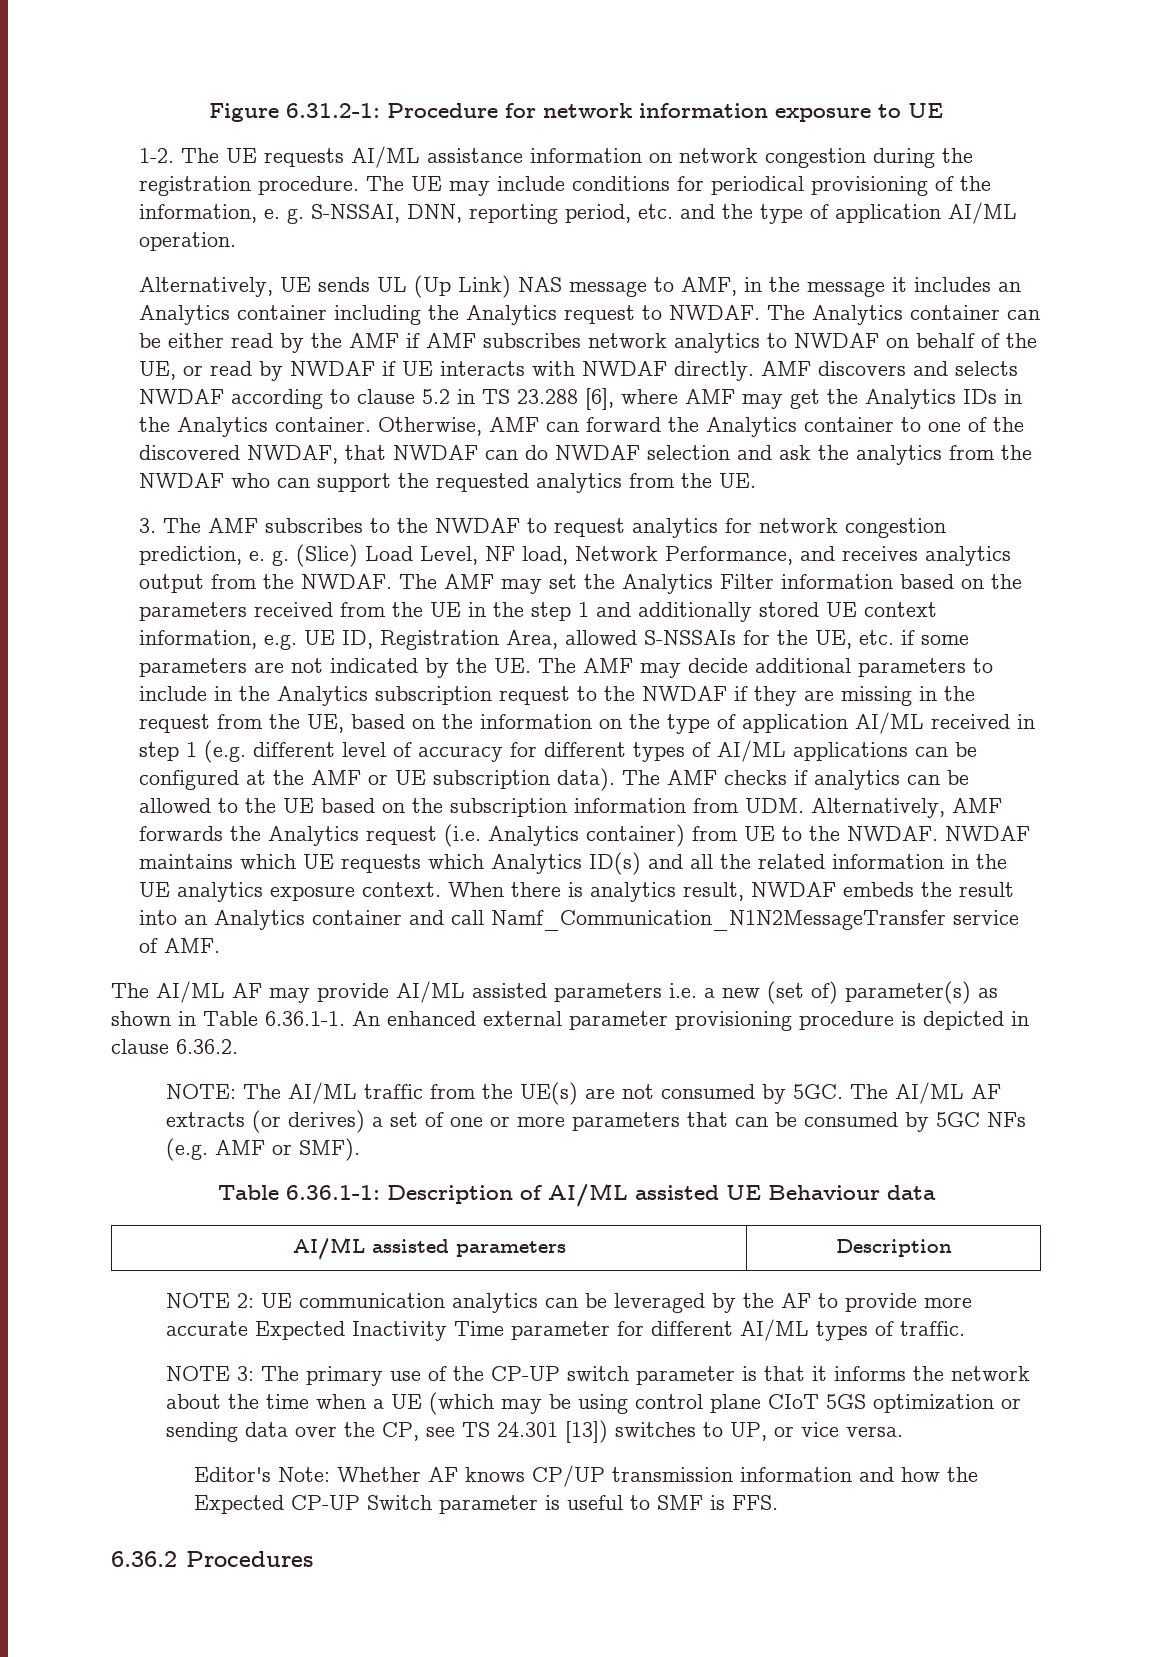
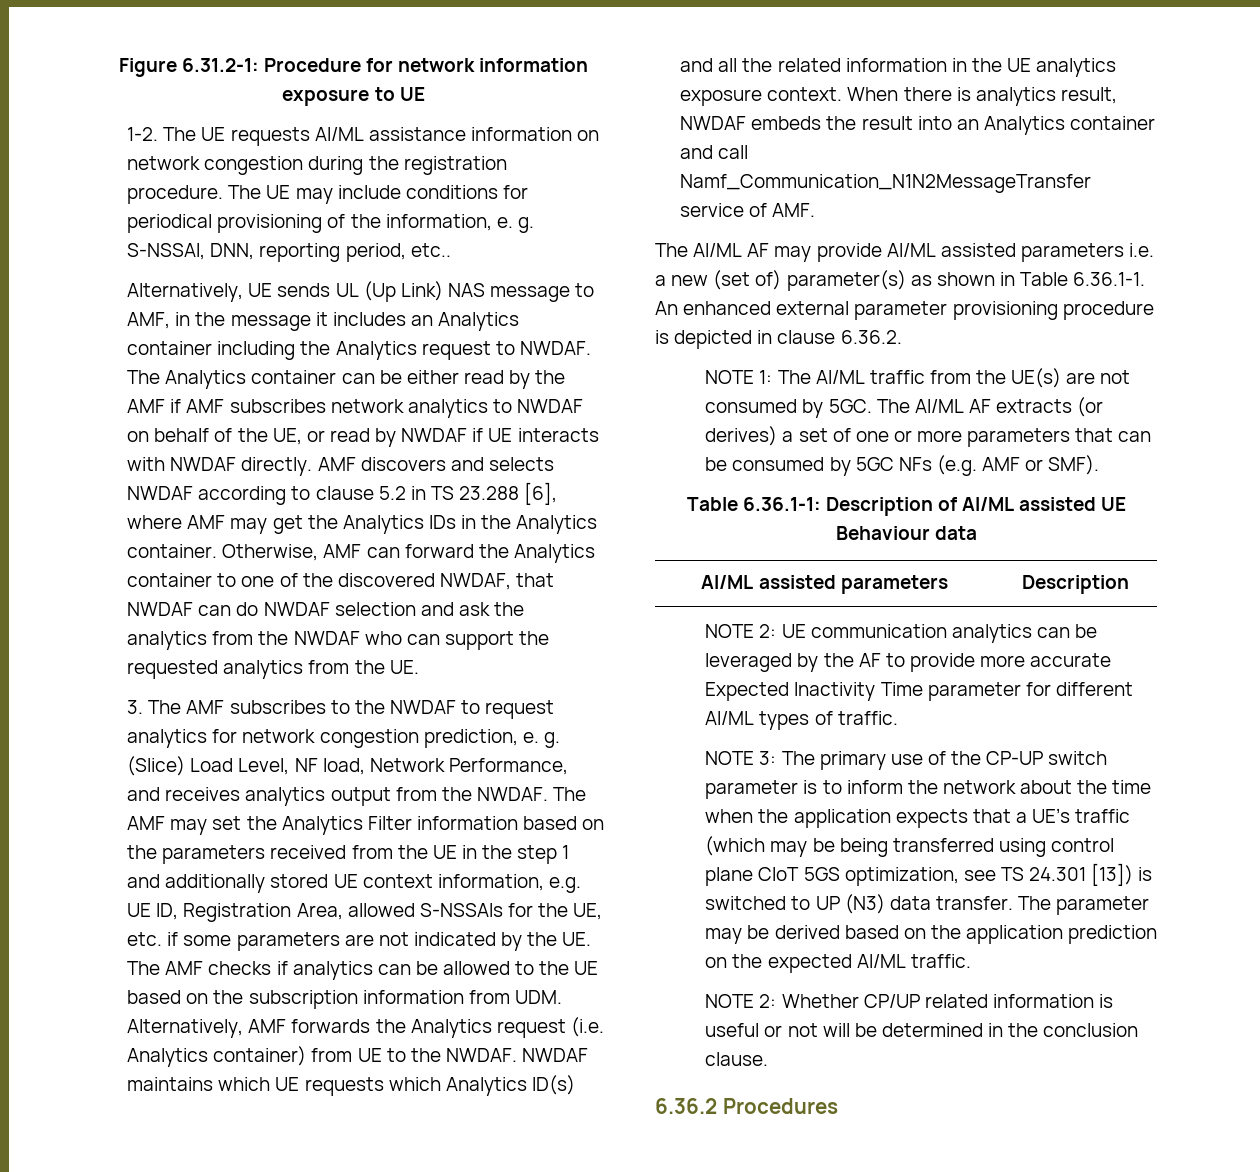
[637,202,1017,224] [138,232,236,251] etc. and the type of application AI/ML operation. -> [410,243,451,257] etc..
[639,658,993,678] [138,686,975,706] [138,712,1035,734] [138,740,977,763] [138,768,717,791] may decide additional parameters to include in the Analytics subscription request to the NWDAF if they are missing in the request from the UE, based on the information on the type of application AI/ML received in step 1 (e.g. different level of accuracy for different types of AI/ML applications can be configured at the AMF or UE subscription data). The AMF -> (204, 968) none
[166,1084,237,1099] NOTE: -> [705,370,773,384] NOTE 1:
[764,1366,907,1381] that it informs -> [822,780,903,794] to inform
[373,1394,423,1409] a UE -> [758,808,1131,828] the application expects that a UE’s traffic
(572, 1401) none -> [839,838,994,857] being transferred
[873,1394,1022,1413] [166,1420,904,1443] [193,1465,978,1487] [193,1495,778,1514] optimization or sending data over the CP, see TS 24.301 [13]) switches to UP, or vice versa. // Editor's Note: Whether AF knows CP/UP transmission information and how the Expected CP-UP Switch parameter is useful to SMF is FFS. -> [844,863,1153,886] [705,894,1150,915] [705,925,1158,944] [705,954,971,973] [705,994,1114,1008] [705,1023,1139,1037] [705,1052,769,1066] optimization, see TS 24.301 [13]) is switched to UP (N3) data transfer. The parameter may be derived based on the application prediction on the expected AI/ML traffic. // NOTE 2: Whether CP/UP related information is useful or not will be determined in the conclusion clause.

